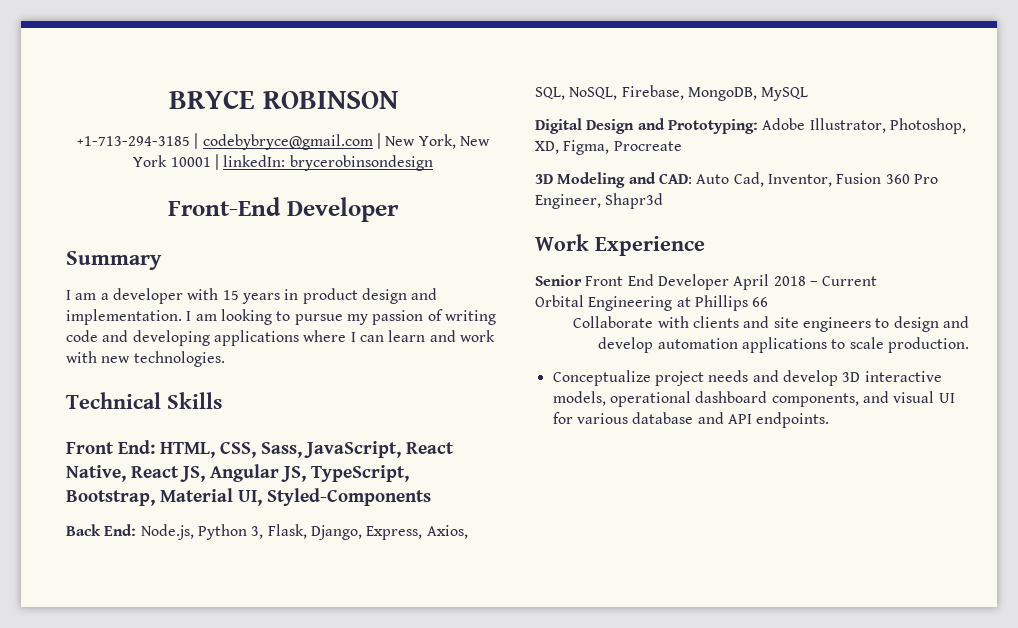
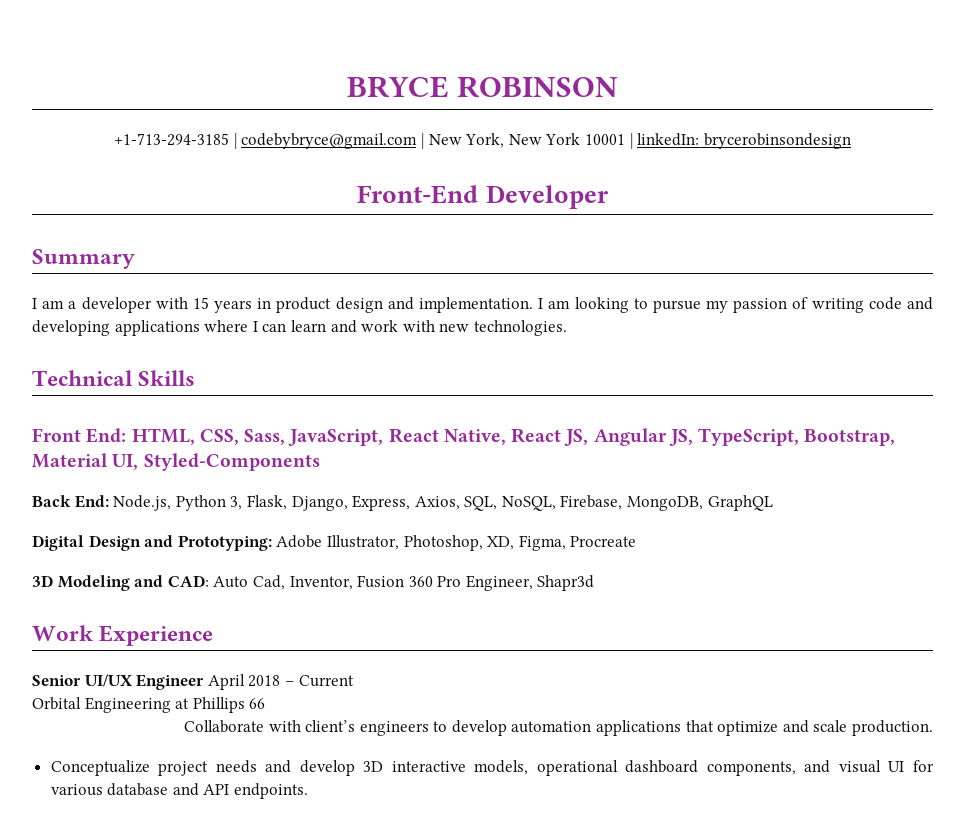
[761,87,809,101] MySQL -> [707,495,773,511] GraphQL
[585,274,729,290] Front End Developer -> [84,674,205,690] UI/UX Engineer
[693,316,969,332] [598,337,846,353] clients and site engineers to design and develop automation applications to -> [305,720,809,736] client’s engineers to develop automation applications that optimize and

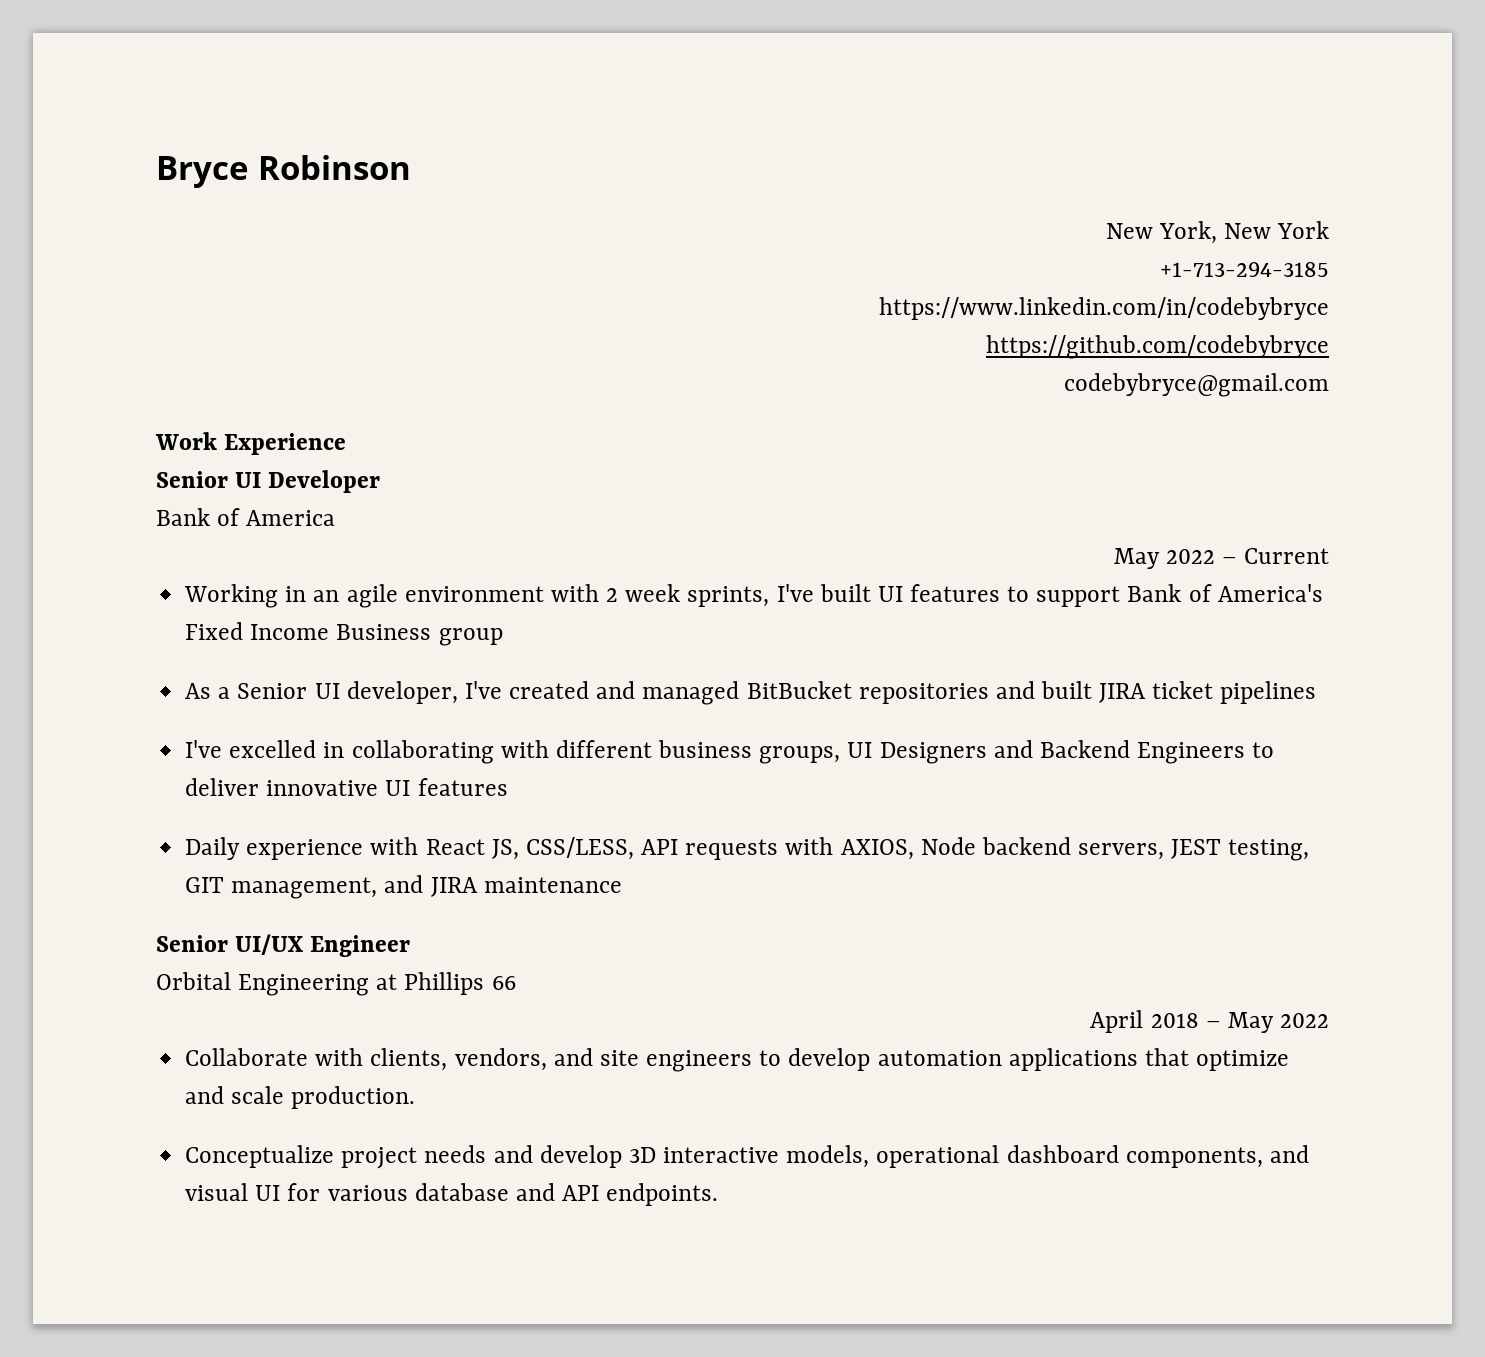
[346,76,619,98] [114,133,851,149] [357,185,609,209] [32,249,135,269] [32,297,933,313] [32,320,567,336] [32,370,196,386] [32,428,896,446] [32,453,320,471] [32,495,773,511] [32,535,637,551] [32,575,595,591] [32,625,214,646] BRYCE ROBINSON // +1-713-294-3185 | codebybryce@gmail.com | New York, New York 10001 | linkedIn: brycerobinsondesign // Front-End Developer // Summary // I am a developer with 15 years in product design and implementation. I am looking to pursue my passion of writing code and developing applications where I can learn and work with new technologies. // Technical Skills // Front End: HTML, CSS, Sass, JavaScript, React Native, React JS, Angular JS, TypeScript, Bootstrap, Material UI, Styled-Components // Back End: Node.js, Python 3, Flask, Django, Express, Axios, SQL, NoSQL, Firebase, MongoDB, GraphQL // Digital Design and Prototyping: Adobe Illustrator, Photoshop, XD, Figma, Procreate // 3D Modeling and CAD: Auto Cad, Inventor, Fusion 360 Pro Engineer, Shapr3d // Work Experience -> [156,155,411,188] [1105,221,1329,244] [1160,262,1329,277] [879,297,1329,320] [986,335,1329,359] [1064,373,1329,397] [155,432,347,455] [156,470,381,493] [156,508,336,526] [1113,548,1329,569] [184,584,1323,608] [185,622,503,646] [185,681,1317,705] [185,740,1275,764] [185,778,508,796] [185,837,1310,861] [185,875,622,899] Bryce Robinson // New York, New York // +1-713-294-3185 // https://www.linkedin.com/in/codebybryce // https://github.com/codebybryce // codebybryce@gmail.com // Work Experience // Senior UI Developer // Bank of America // May 2022 – Current // Working in an agile environment with 2 week sprints, I've built UI features to support Bank of America's Fixed Income Business group // As a Senior UI developer, I've created and managed BitBucket repositories and built JIRA ticket pipelines // I've excelled in collaborating with different business groups, UI Designers and Backend Engineers to deliver innovative UI features // Daily experience with React JS, CSS/LESS, API requests with AXIOS, Node backend servers, JEST testing, GIT management, and JIRA maintenance
[207,674,354,690] April 2018 – Current -> (411, 946) none
[183,720,356,733] Collaborate with client’s -> [1090,1010,1329,1033] [185,1048,639,1071] April 2018 – May 2022 // Collaborate with clients, vendors, and site

